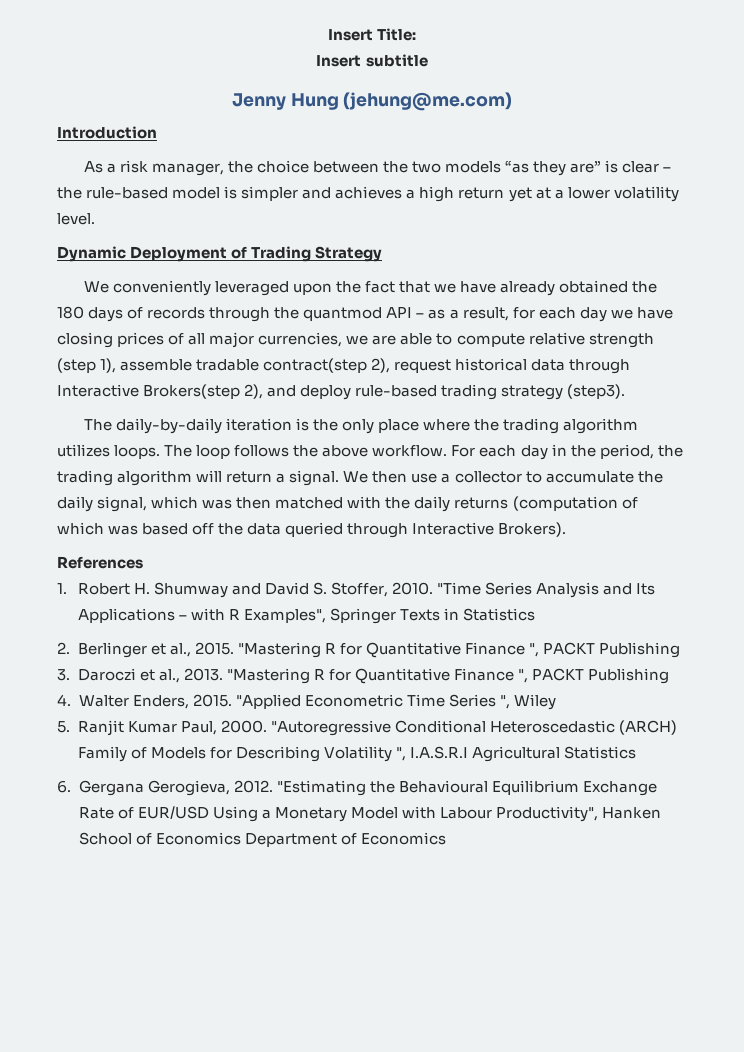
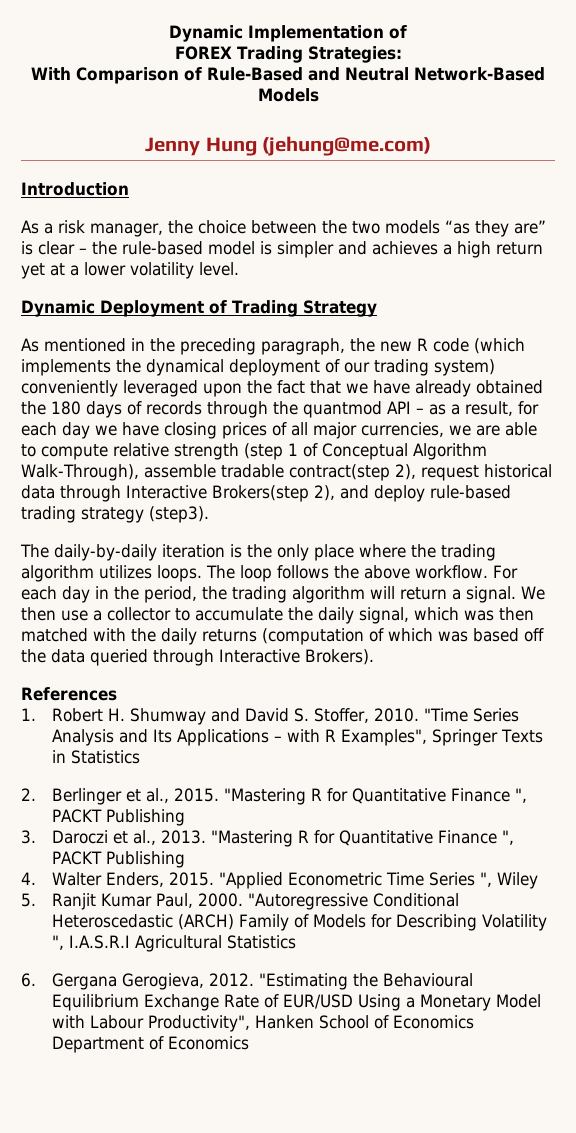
[327,28,417,41] [316,54,428,67] Insert Title: // Insert subtitle -> [169,25,407,42] [174,46,402,63] [31,67,545,84] [257,88,319,102] Dynamic Implementation of // FOREX Trading Strategies: // With Comparison of Rule-Based and Neutral Network-Based Models
[83,281,109,293] We -> [21,338,525,355] [21,359,495,376] As mentioned in the preceding paragraph, the new R code (which implements the dynamical deployment of our trading system)
[100,358,117,373] 1), -> [288,443,487,460] [21,464,139,481] 1 of Conceptual Algorithm Walk-Through),

